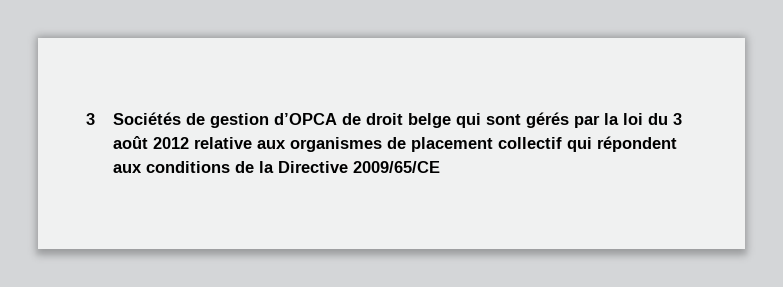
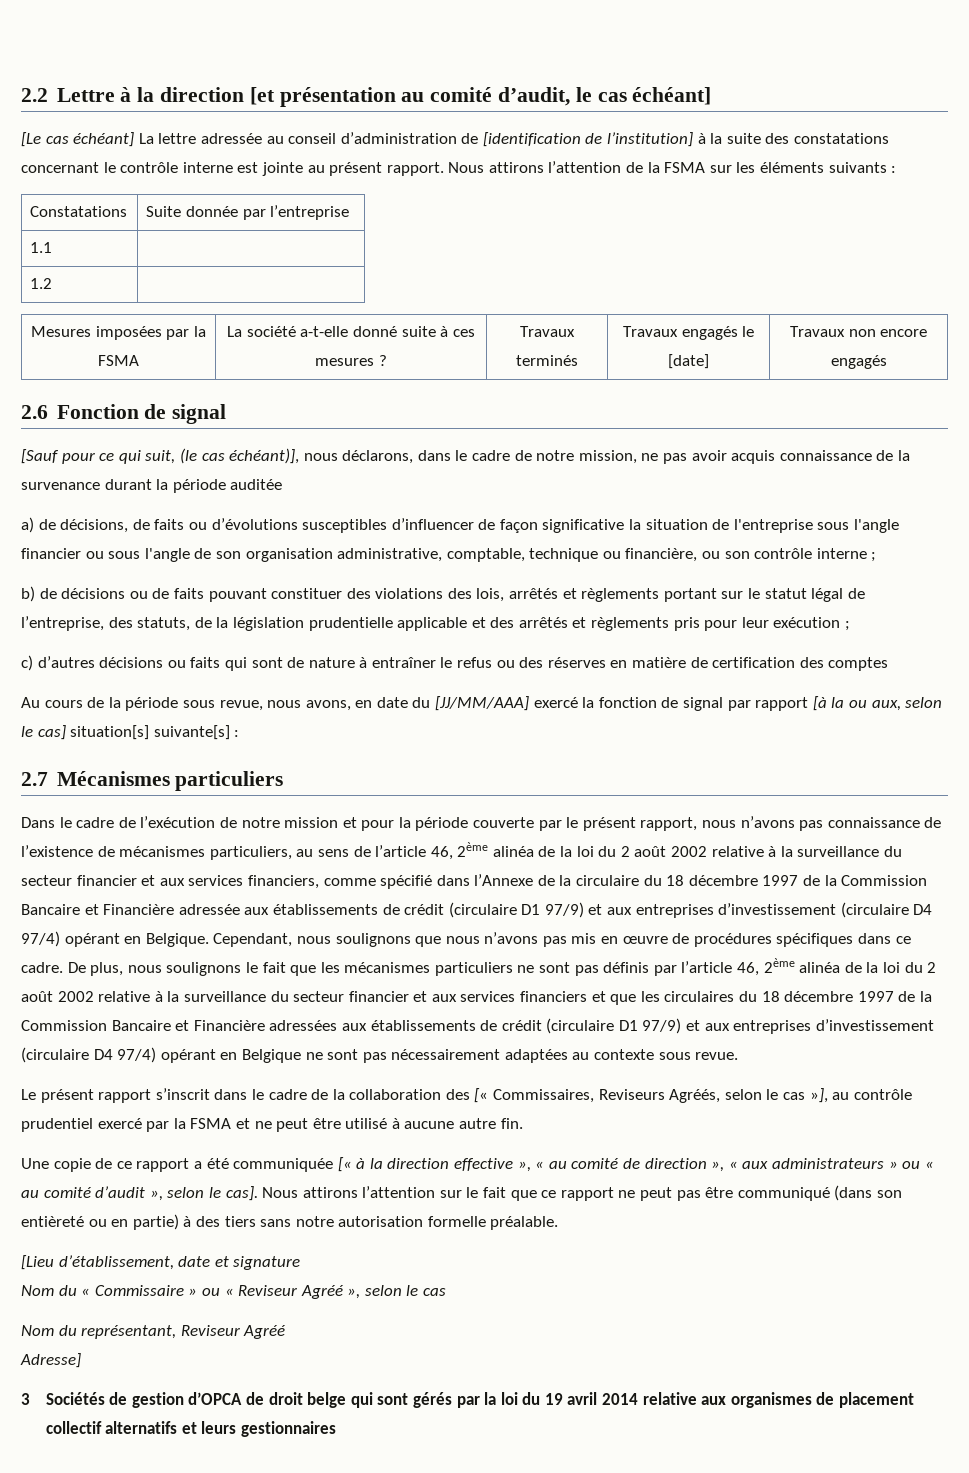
(86, 119) none -> [21,87,712,107] [21,132,890,147] [21,161,897,176] [30,206,128,217] [146,205,350,220] [30,242,53,253] [30,278,53,289] [31,326,206,340] [98,355,139,366] [227,326,475,337] [315,355,387,366] [520,326,575,337] [516,355,578,366] [622,326,755,340] [668,354,709,369] [789,326,928,337] [830,355,887,369] [21,404,227,424] [21,448,910,464] [21,479,283,493] [21,517,900,533] [21,548,877,562] [21,586,865,602] [21,616,851,631] [21,655,889,671] [21,696,943,711] [21,725,240,740] [21,771,284,791] [21,816,942,831] [21,842,902,860] [21,874,928,889] [21,902,933,918] [21,931,911,947] [21,958,937,976] [21,991,932,1005] [21,1018,934,1034] [21,1047,739,1063] [21,1088,912,1103] [21,1118,523,1132] [21,1157,934,1172] [21,1185,902,1201] [21,1214,559,1230] [21,1255,301,1270] [21,1285,447,1299] [21,1325,287,1339] [20,1353,81,1368] 2.2 Lettre à la direction [et présentation au comité d’audit, le cas échéant] // [Le cas échéant] La lettre adressée au conseil d’administration de [identification de l’institution] à la suite des constatations concernant le contrôle interne est jointe au présent rapport. Nous attirons l’attention de la FSMA sur les éléments suivants : // Constatations | Suite donnée par l’entreprise // 1.1 | // 1.2 | // Mesures imposées par la FSMA | La société a-t-elle donné suite à ces mesures ? | Travaux terminés | Travaux engagés le [date] | Travaux non encore engagés // 2.6 Fonction de signal // [Sauf pour ce qui suit, (le cas échéant)], nous déclarons, dans le cadre de notre mission, ne pas avoir acquis connaissance de la survenance durant la période auditée // a) de décisions, de faits ou d’évolutions susceptibles d’influencer de façon significative la situation de l'entreprise sous l'angle financier ou sous l'angle de son organisation administrative, comptable, technique ou financière, ou son contrôle interne ; // b) de décisions ou de faits pouvant constituer des violations des lois, arrêtés et règlements portant sur le statut légal de l’entreprise, des statuts, de la législation prudentielle applicable et des arrêtés et règlements pris pour leur exécution ; // c) d’autres décisions ou faits qui sont de nature à entraîner le refus ou des réserves en matière de certification des comptes // Au cours de la période sous revue, nous avons, en date du [JJ/MM/AAA] exercé la fonction de signal par rapport [à la ou aux, selon le cas] situation[s] suivante[s] : // 2.7 Mécanismes particuliers // Dans le cadre de l’exécution de notre mission et pour la période couverte par le présent rapport, nous n’avons pas connaissance de l’existence de mécanismes particuliers, au sens de l’article 46, 2ème alinéa de la loi du 2 août 2002 relative à la surveillance du secteur financier et aux services financiers, comme spécifié dans l’Annexe de la circulaire du 18 décembre 1997 de la Commission Bancaire et Financière adressée aux établissements de crédit (circulaire D1 97/9) et aux entreprises d’investissement (circulaire D4 97/4) opérant en Belgique. Cependant, nous soulignons que nous n’avons pas mis en œuvre de procédures spécifiques dans ce cadre. De plus, nous soulignons le fait que les mécanismes particuliers ne sont pas définis par l’article 46, 2ème alinéa de la loi du 2 août 2002 relative à la surveillance du secteur financier et aux services financiers et que les circulaires du 18 décembre 1997 de la Commission Bancaire et Financière adressées aux établissements de crédit (circulaire D1 97/9) et aux entreprises d’investissement (circulaire D4 97/4) opérant en Belgique ne sont pas nécessairement adaptées au contexte sous revue. // Le présent rapport s’inscrit dans le cadre de la collaboration des [« Commissaires, Reviseurs Agréés, selon le cas »], au contrôle prudentiel exercé par la FSMA et ne peut être utilisé à aucune autre fin. // Une copie de ce rapport a été communiquée [« à la direction effective », « au comité de direction », « aux administrateurs » ou « au comité d’audit », selon le cas]. Nous attirons l’attention sur le fait que ce rapport ne peut pas être communiqué (dans son entièreté ou en partie) à des tiers sans notre autorisation formelle préalable. // [Lieu d’établissement, date et signature // Nom du « Commissaire » ou « Reviseur Agréé », selon le cas // Nom du représentant, Reviseur Agréé // Adresse] //
[672,113,682,125] [112,136,189,149] 3 août 2012 -> [544,1392,639,1405] 19 avril 2014
[566,136,677,152] [112,161,440,173] qui répondent aux conditions de la Directive 2009/65/CE -> [105,1421,336,1437] alternatifs et leurs gestionnaires

